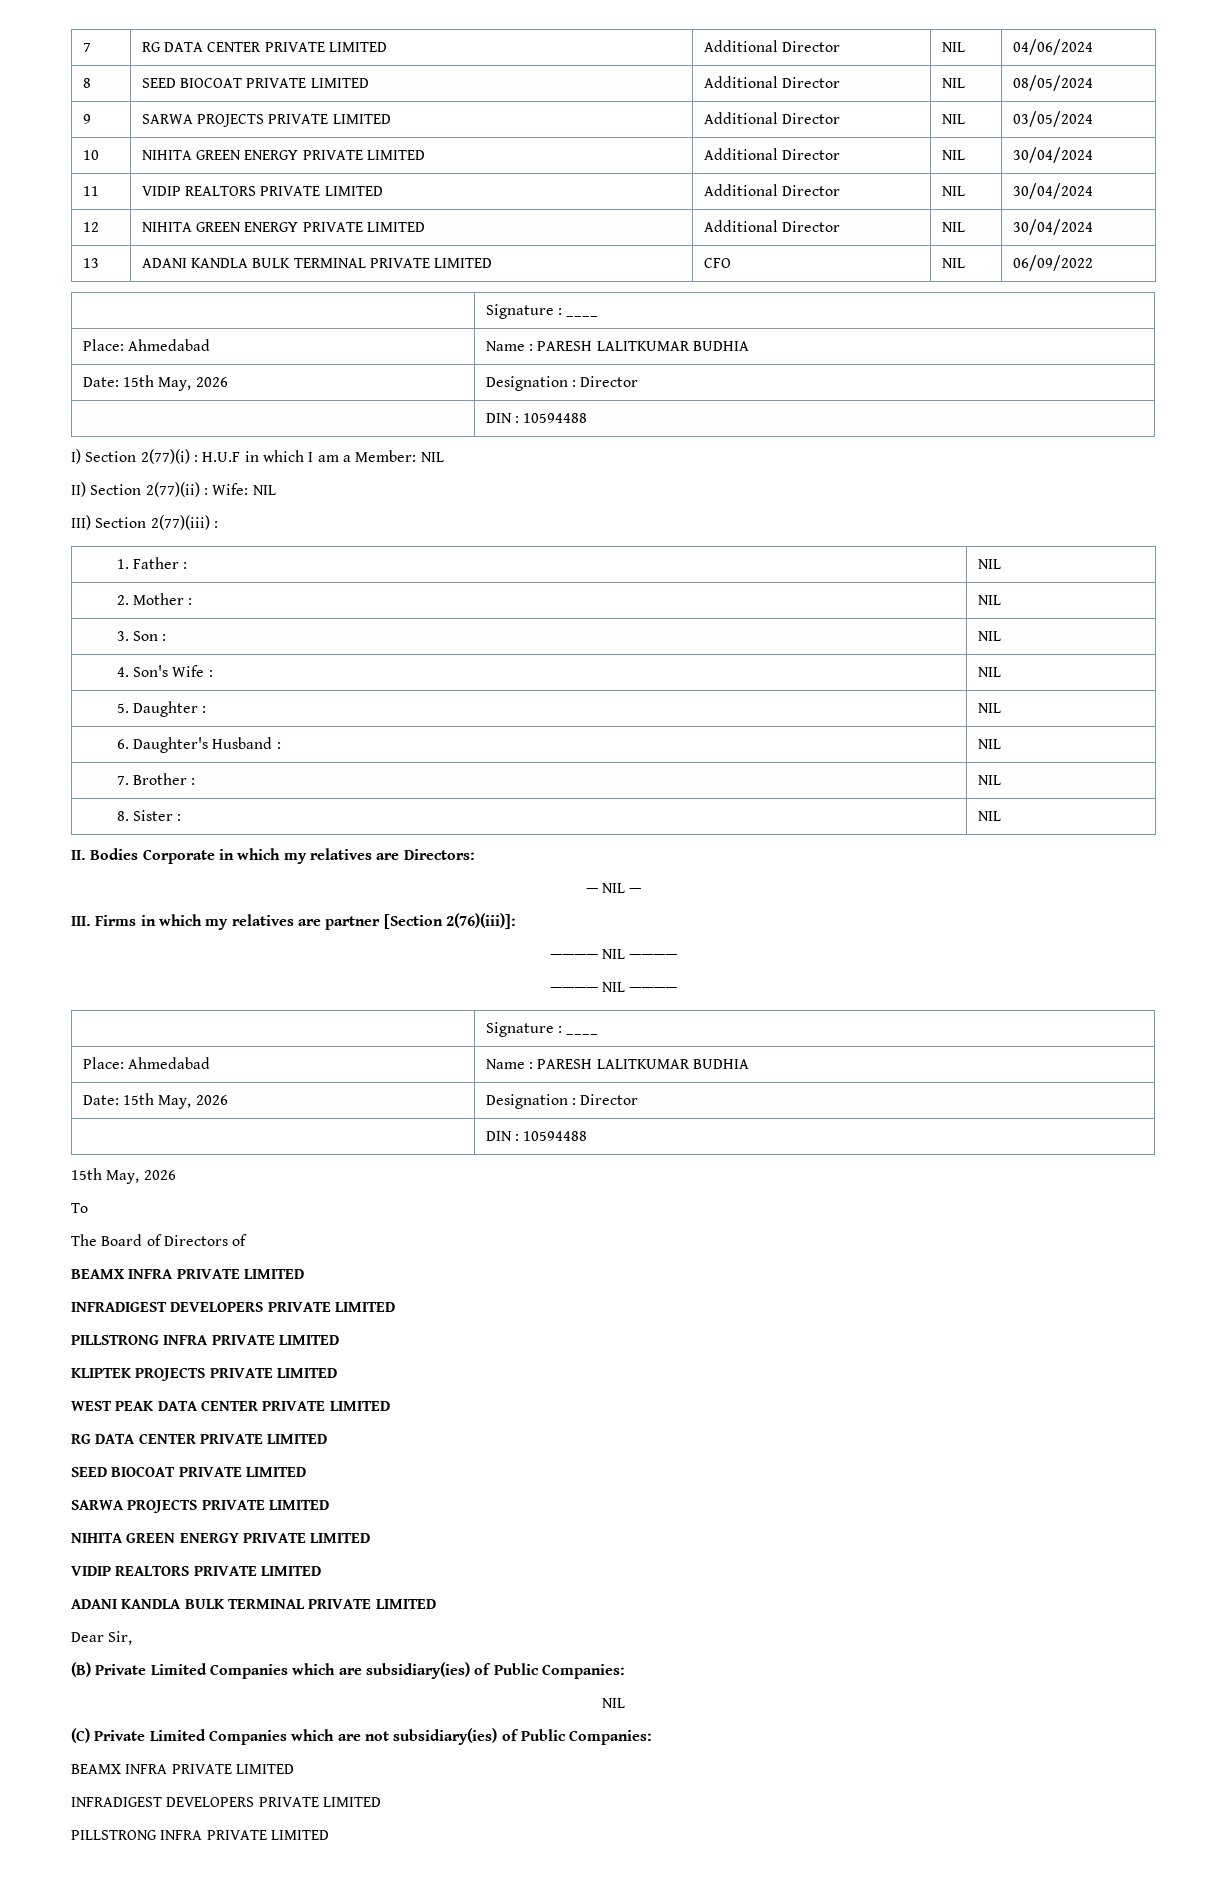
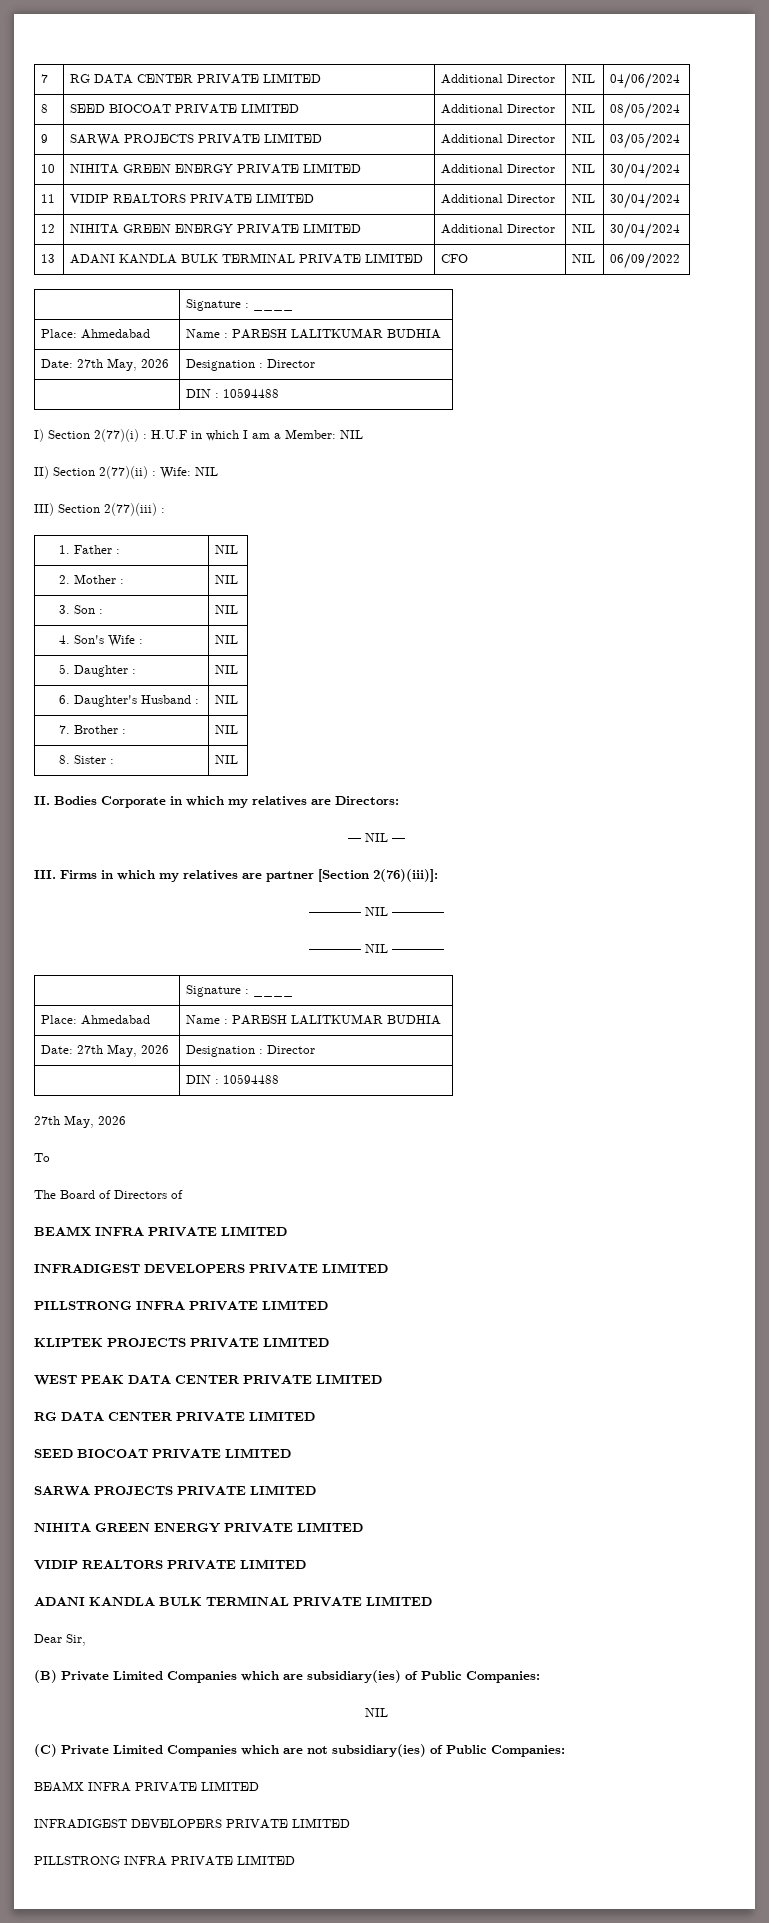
[123,375,155,387] 15th -> [77,359,104,368] 27th
[123,1093,228,1109] [485,1094,639,1109] [485,1131,588,1141] [71,1168,102,1180] 15th May, 2026 | Designation : Director // | DIN : 10594488 // 15th -> [77,1044,170,1057] [186,1045,316,1057] [186,1074,280,1084] [34,1116,60,1125] 27th May, 2026 | Designation : Director // | DIN : 10594488 // 27th

